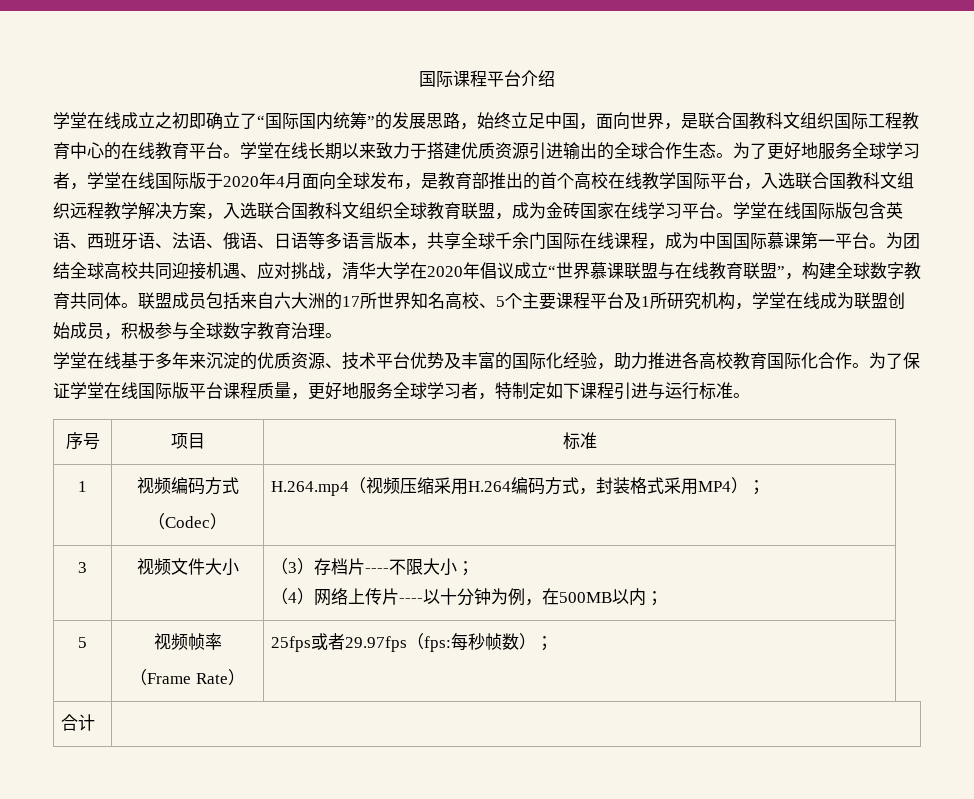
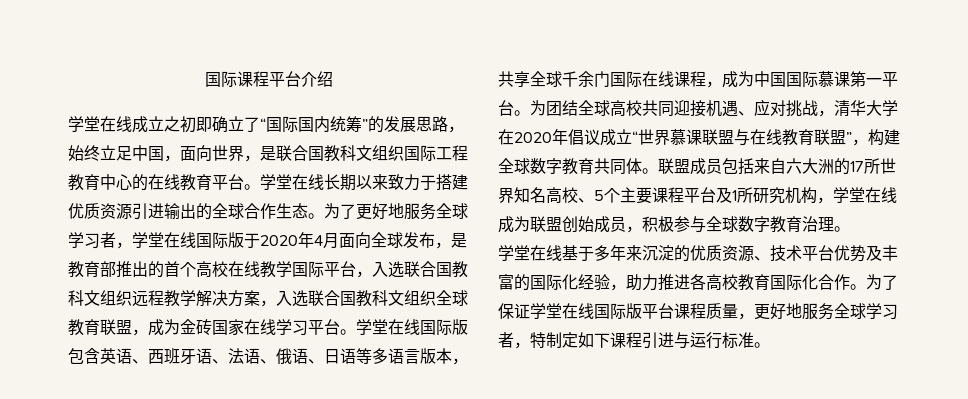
[65,432,100,450] [170,433,205,449] [562,432,597,450] [78,481,87,492] [136,477,239,495] [148,513,227,530] [270,477,765,496] [78,562,87,573] [136,558,239,576] [270,558,474,576] [270,588,663,606] [78,637,87,648] [153,633,222,650] [130,669,245,686] [270,633,553,652] [60,714,95,731] // 序号 | 项目 | 标准 // 1 | 视频编码方式 // （Codec） | H.264.mp4（视频压缩采用H.264编码方式，封装格式采用MP4）； // 3 | 视频文件大小 | （3）存档片----不限大小； // （4）网络上传片----以十分钟为例，在500MB以内； // 5 | 视频帧率 // （Frame Rate） | 25fps或者29.97fps（fps:每秒帧数）； // 合计 | -> (770, 345) none

